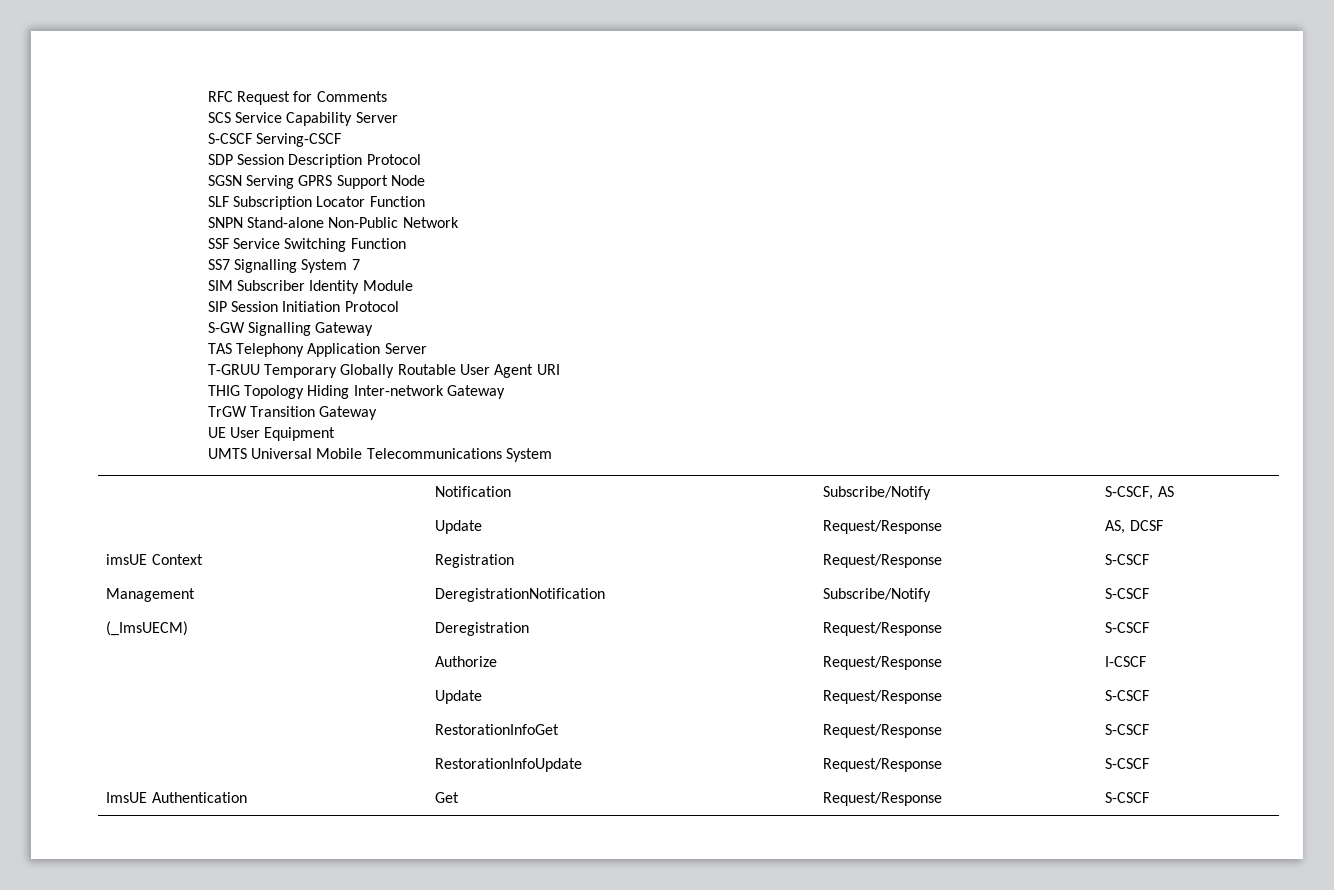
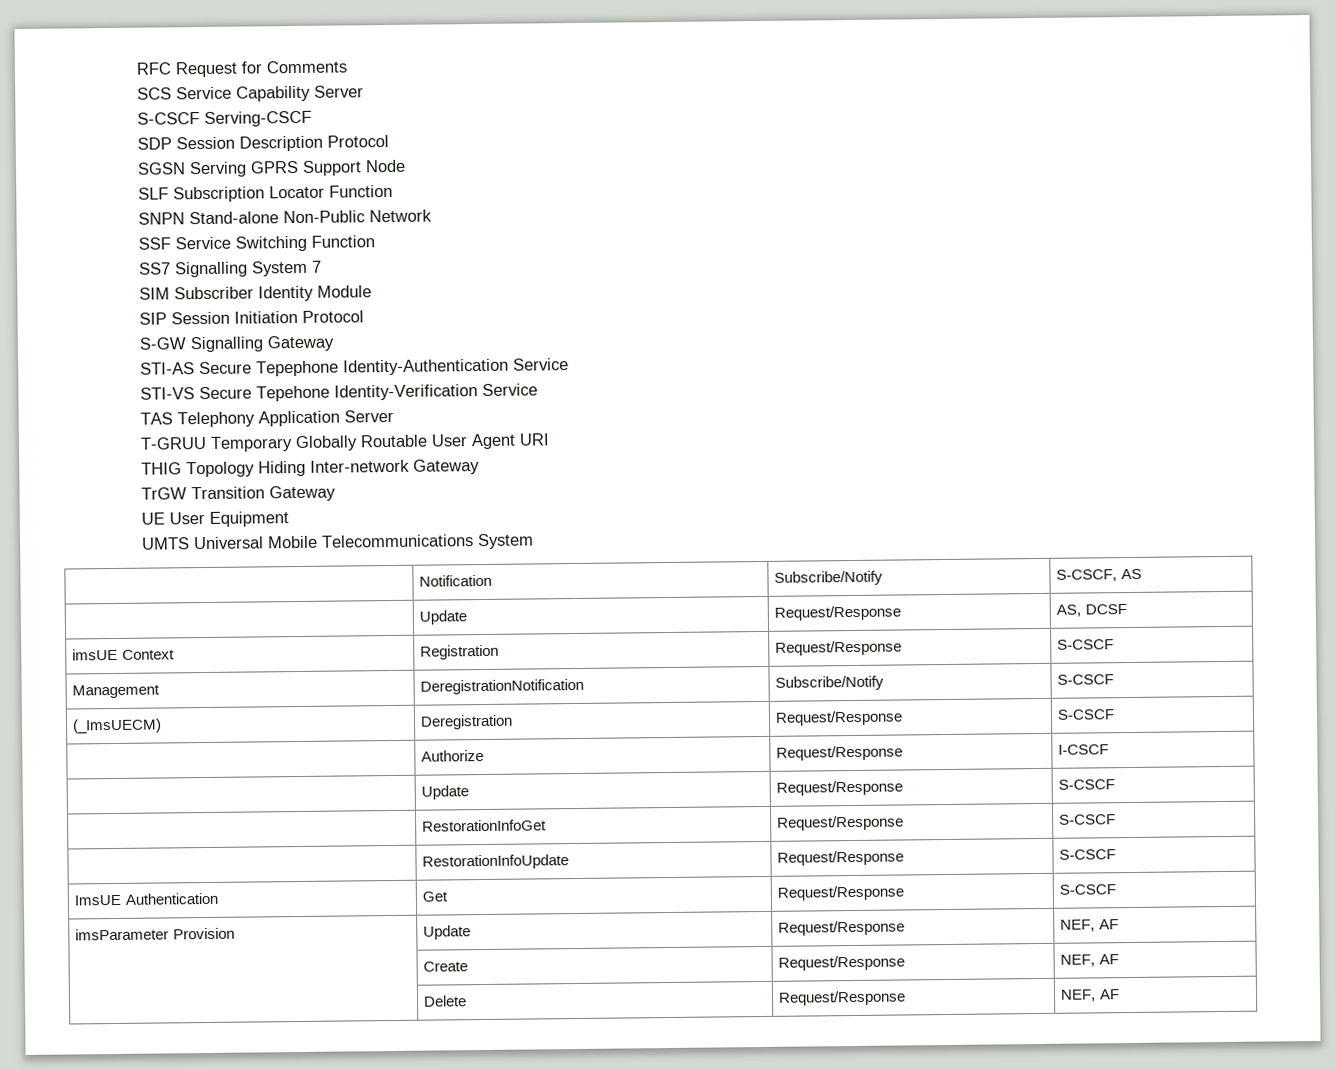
(374, 329) none -> [140,358,570,377] [140,383,539,402] // STI-AS Secure Tepephone Identity-Authentication Service // STI-VS Secure Tepehone Identity-Verification Service
(1150, 797) none -> [75,927,235,941] [423,925,472,940] [778,920,906,936] [1060,919,1119,932] [423,961,469,972] [778,955,906,971] [1060,954,1119,967] [423,995,468,1007] [778,990,907,1006] [1060,989,1120,1002] // imsParameter Provision | Update | Request/Response | NEF, AF // | Create | Request/Response | NEF, AF // | Delete | Request/Response | NEF, AF

